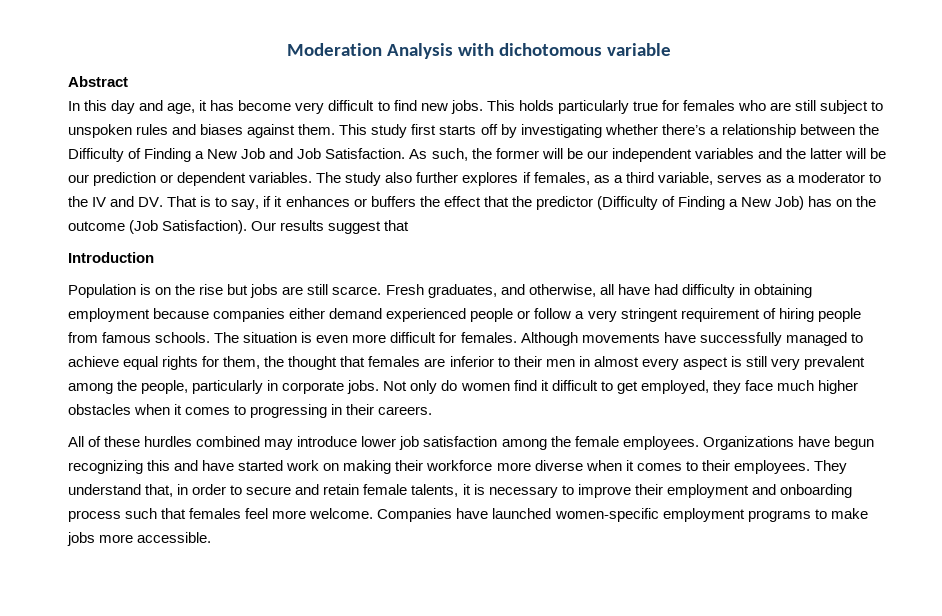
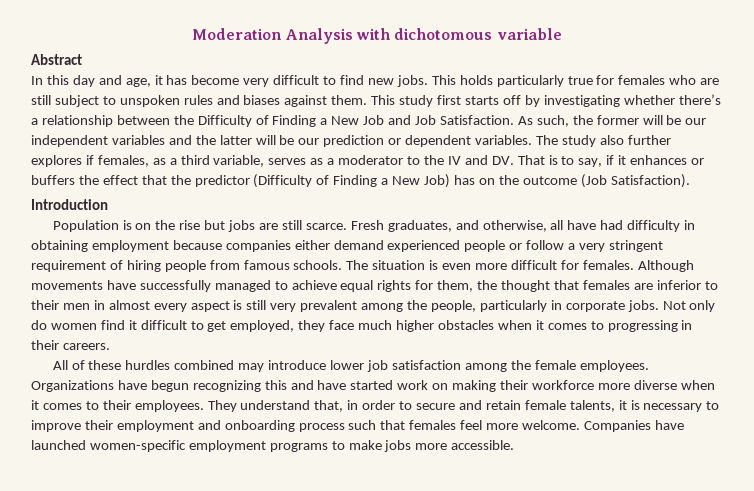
[251,220,410,234] Our results suggest that -> (690, 181) none

